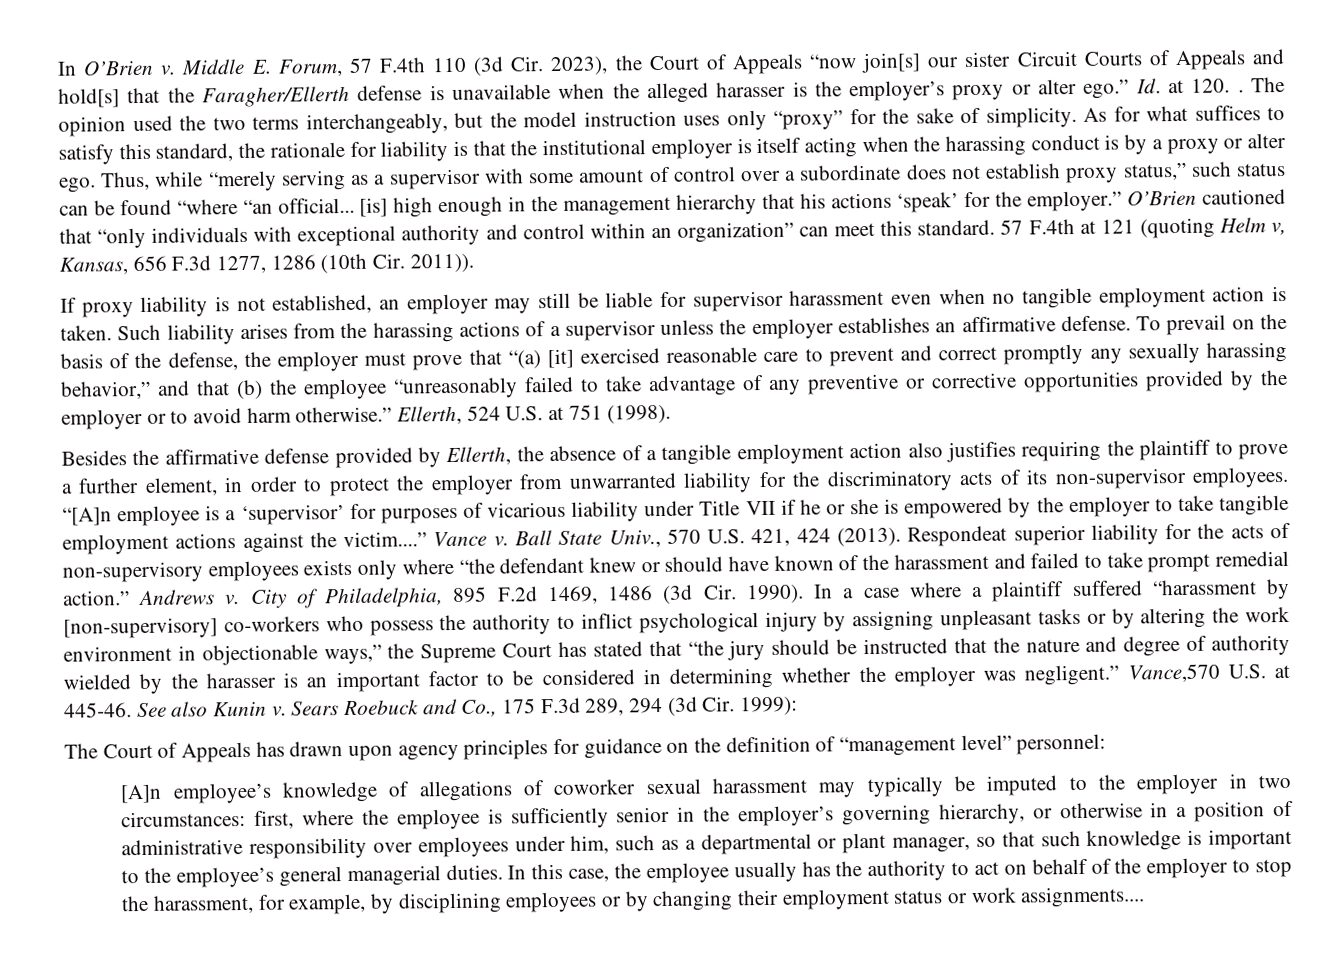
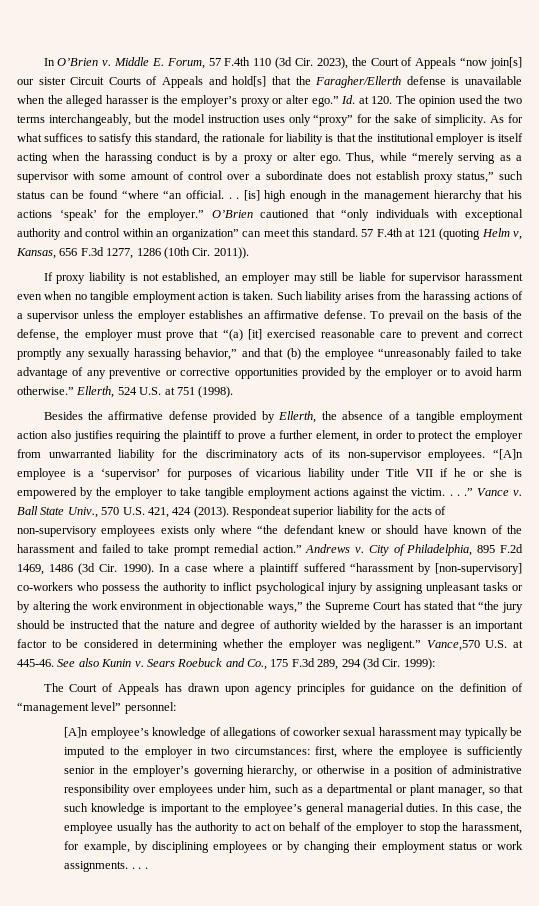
[1237,89,1244,93] . -> (393, 100) none
[277,197,355,214] official... -> [185,190,240,199] official. . .
[343,531,428,548] victim....” -> [411,488,473,496] victim. . . .”
[1020,886,1146,908] assignments.... -> [64,861,148,872] assignments. . . .

